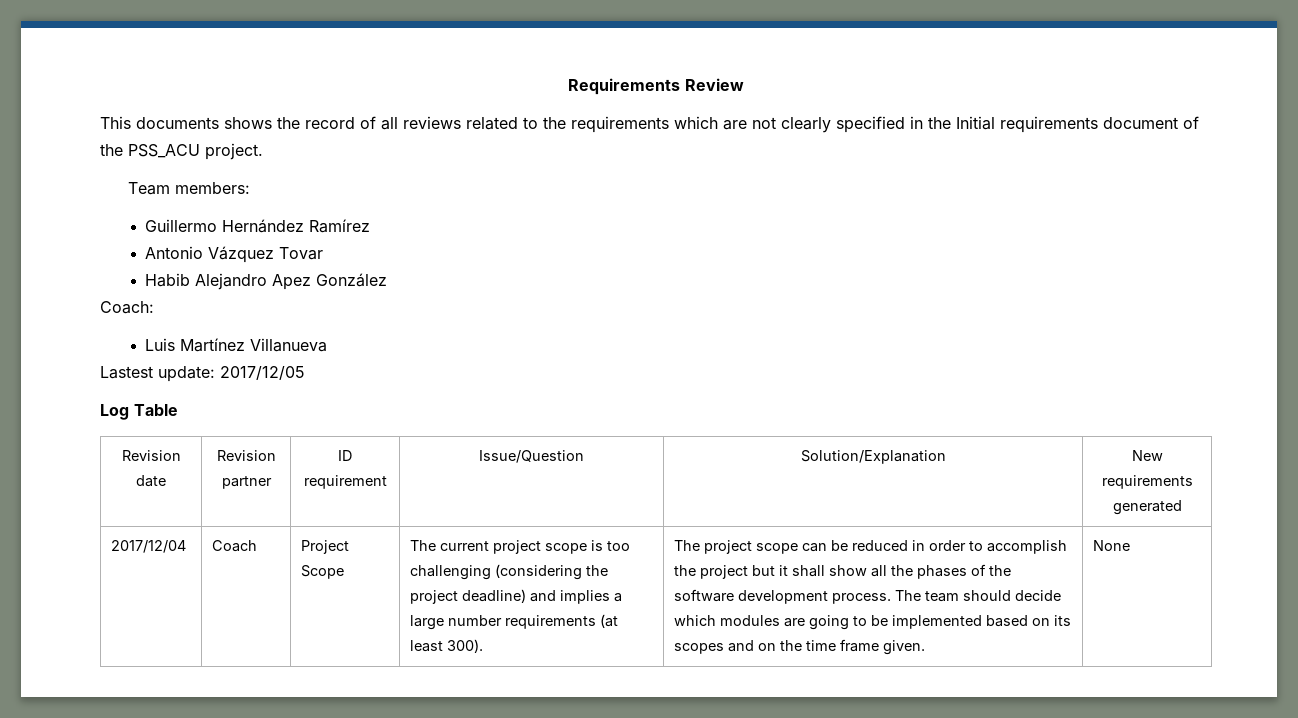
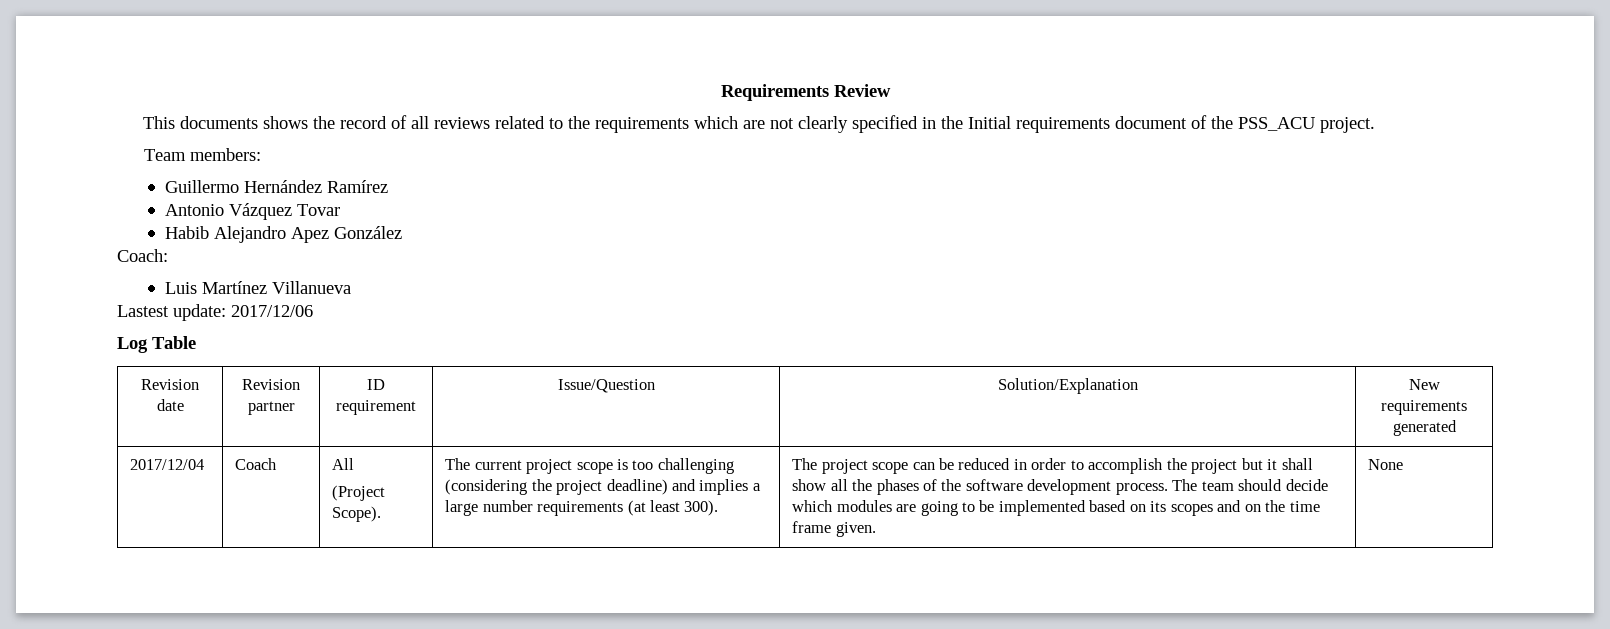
[220,366,305,380] 2017/12/05 -> [231,305,313,317] 2017/12/06
[301,540,350,554] [301,565,345,579] Project Scope -> [332,458,355,470] [332,485,386,501] [332,506,382,522] All // (Project Scope).

